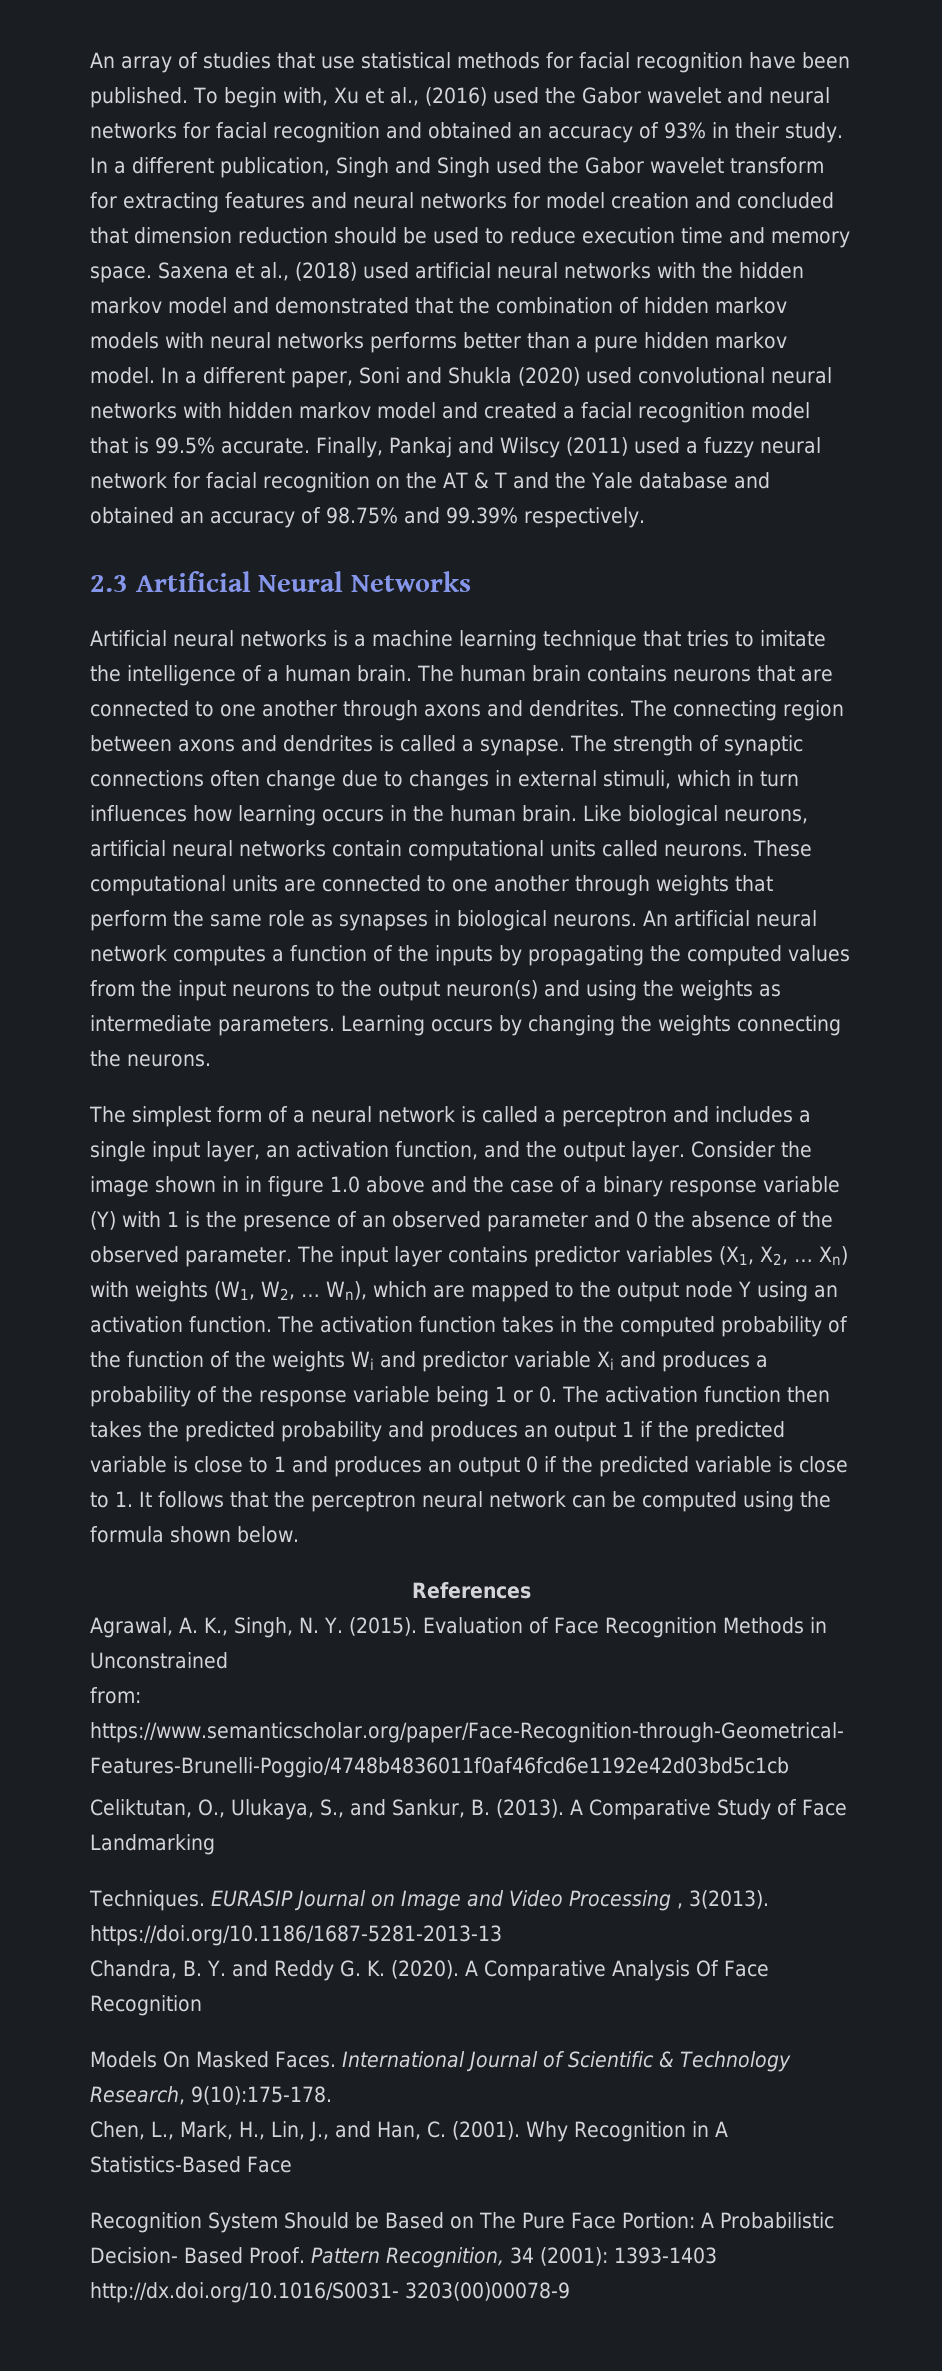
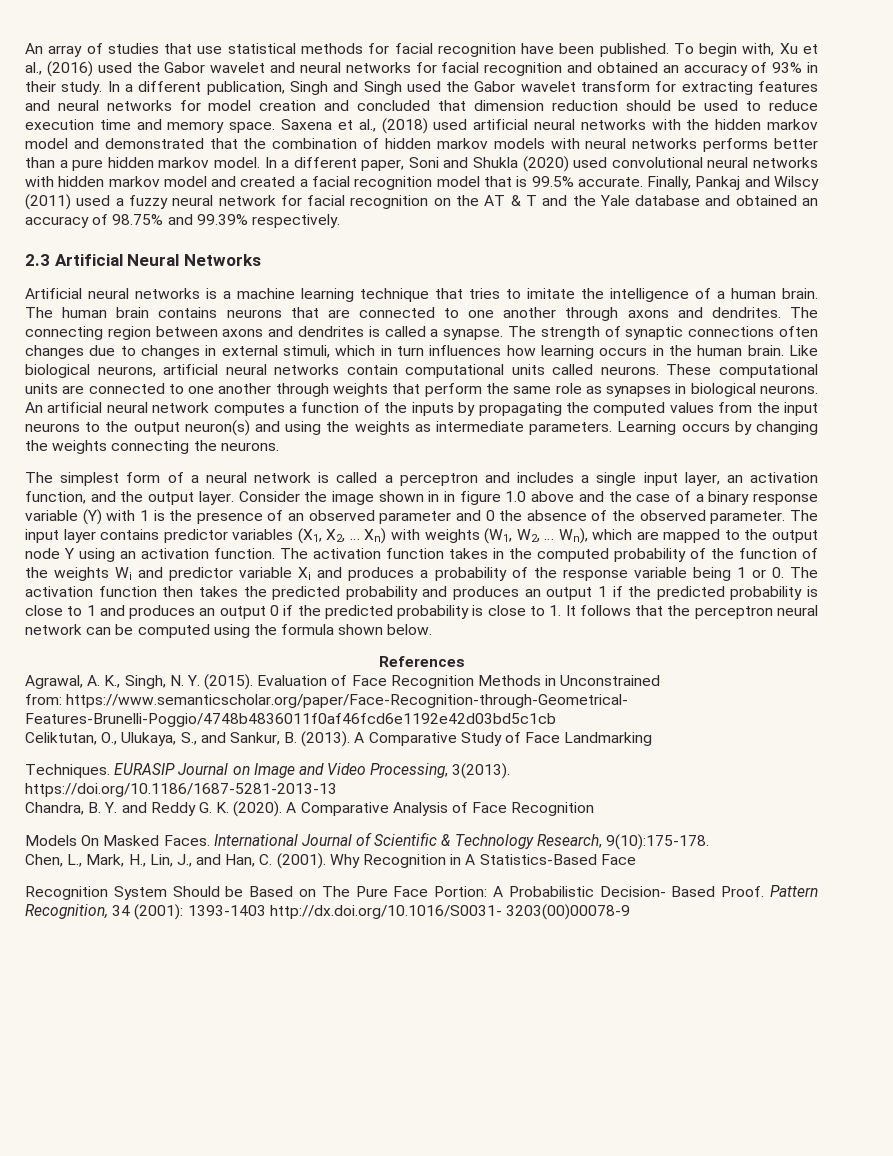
[266,770,336,791] change -> [25,345,84,359] changes
[90,1456,167,1473] variable -> [730,586,803,600] probability
[695,1456,772,1473] variable -> [397,605,470,619] probability
[568,1890,683,1911] Processing , -> [370,763,449,778] Processing,
[695,1960,719,1977] Of -> [452,802,469,813] of

